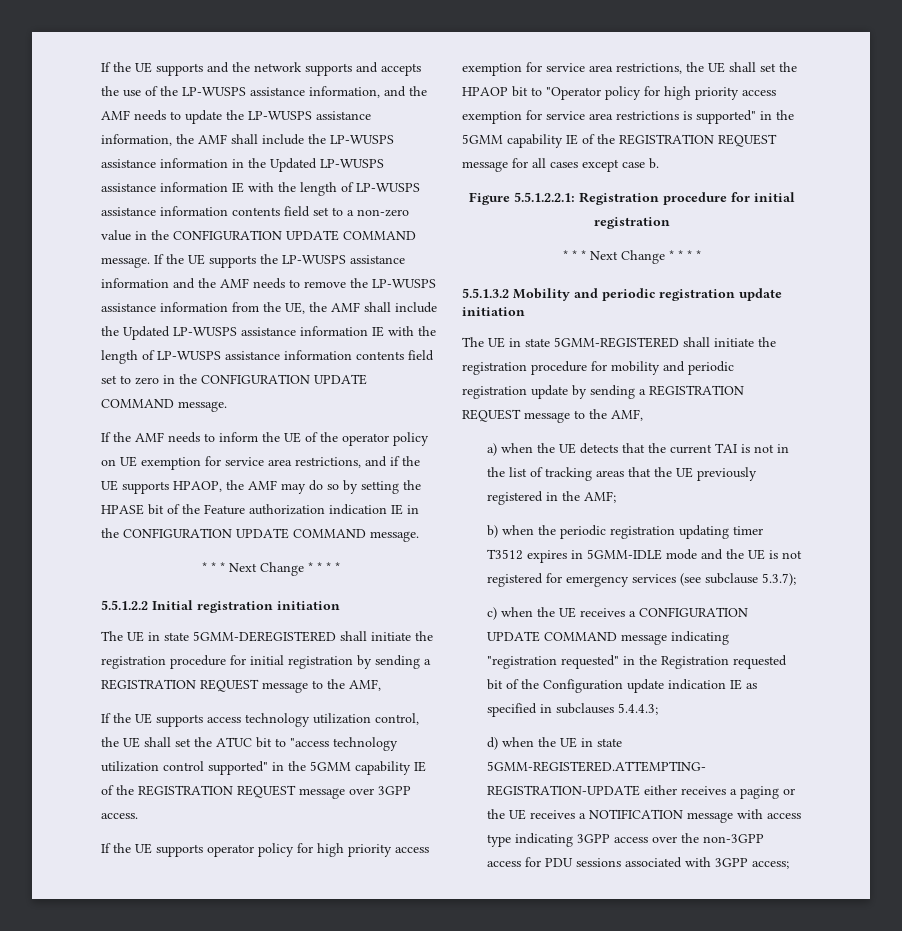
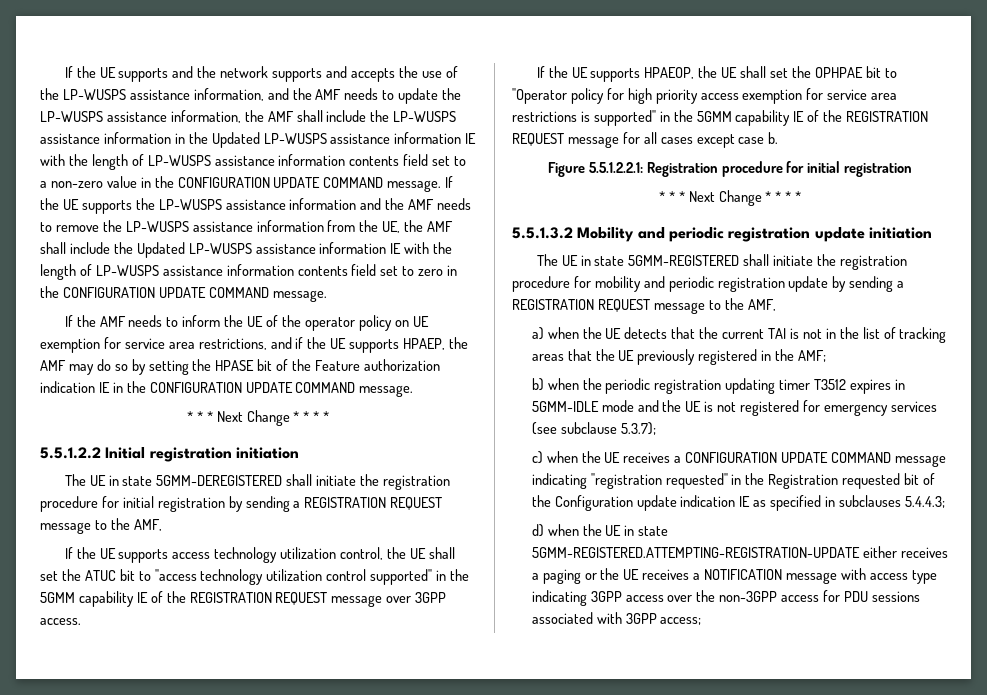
[173,481,222,492] HPAOP, -> [403,338,446,350] HPAEP,
[207,843,429,857] [462,62,797,76] [462,87,508,96] operator policy for high priority access exemption for service area restrictions, the UE shall set the HPAOP -> [644,66,863,79] HPAEOP, the UE shall set the OPHPAE

